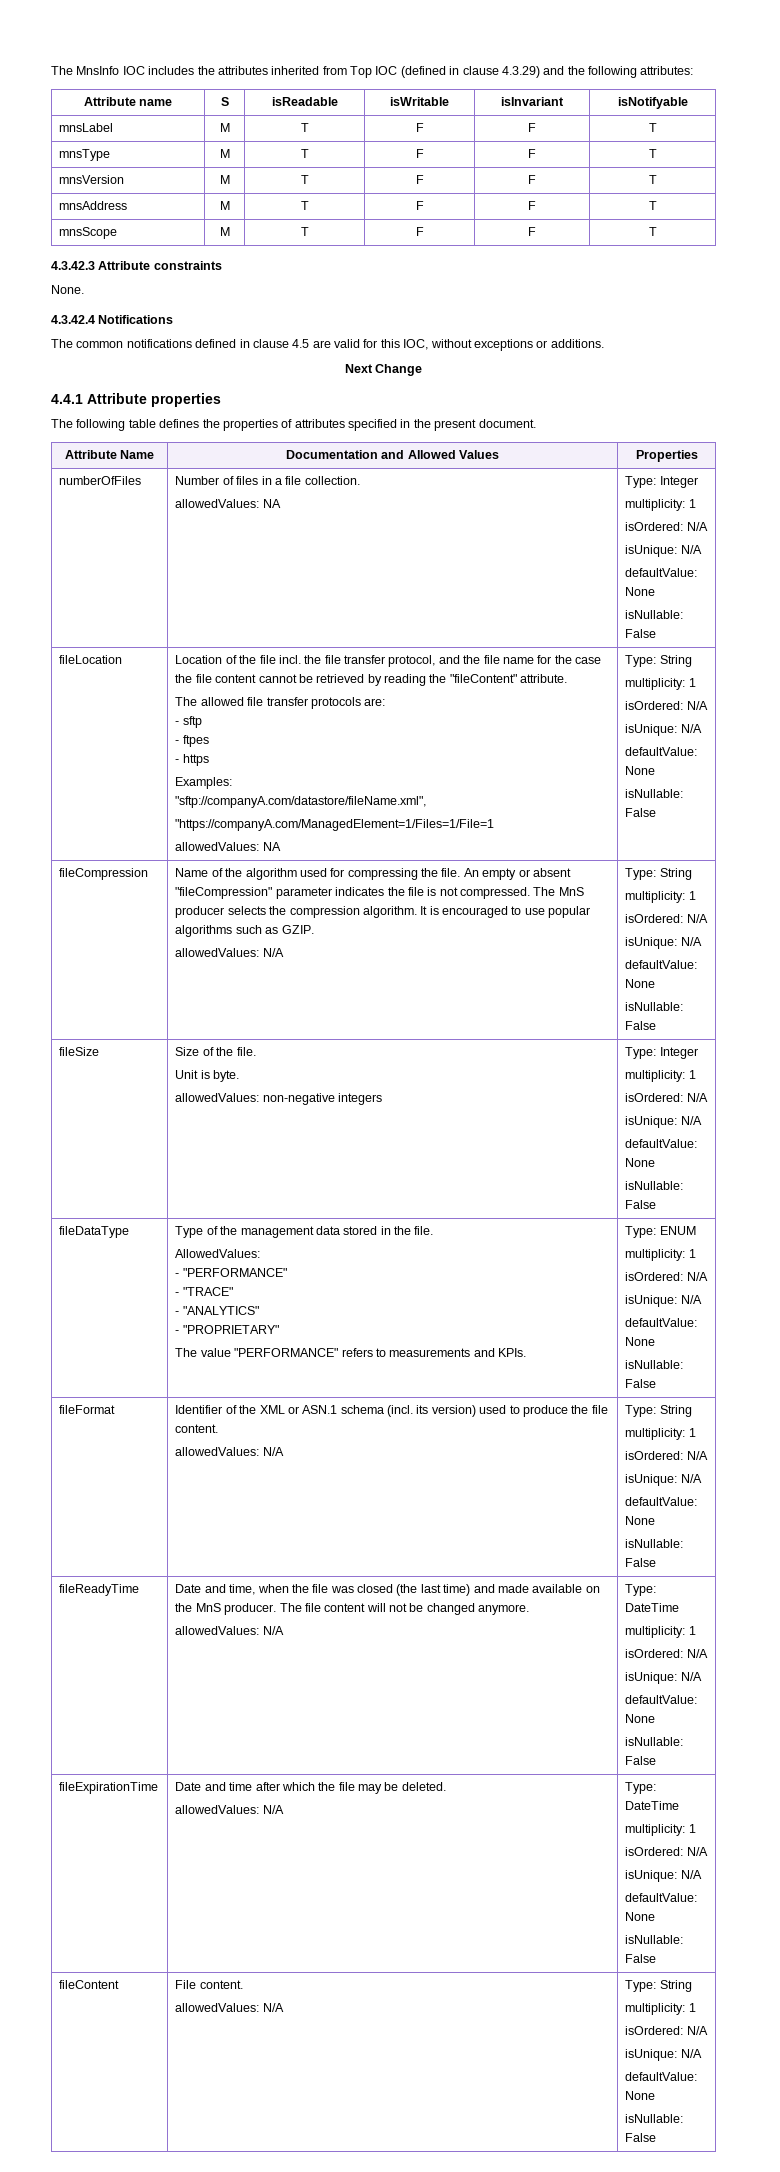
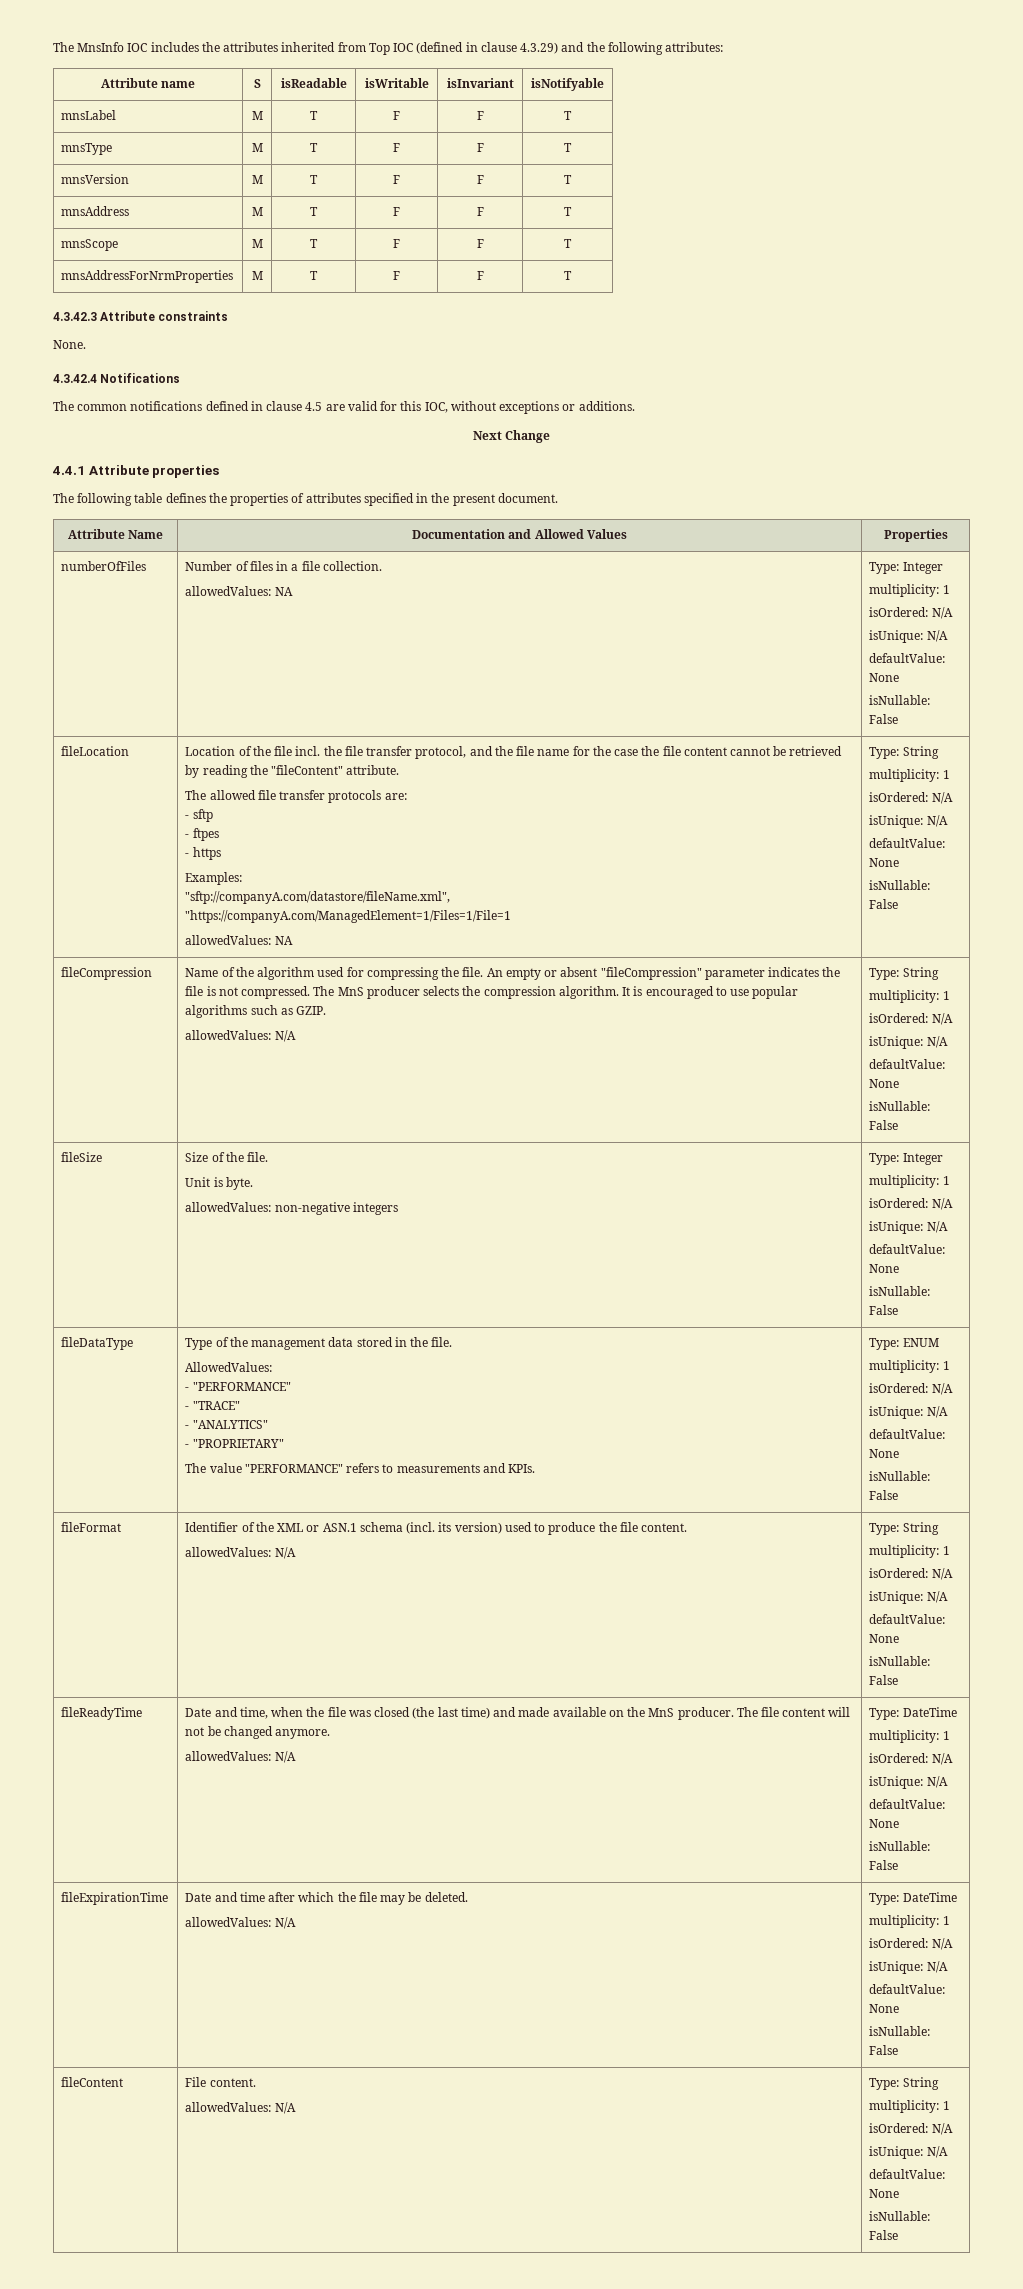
(657, 231) none -> [61,270,234,283] [251,271,263,280] [310,271,318,280] [393,271,400,280] [476,271,484,280] [564,271,572,280] // mnsAddressForNrmProperties | M | T | F | F | T

